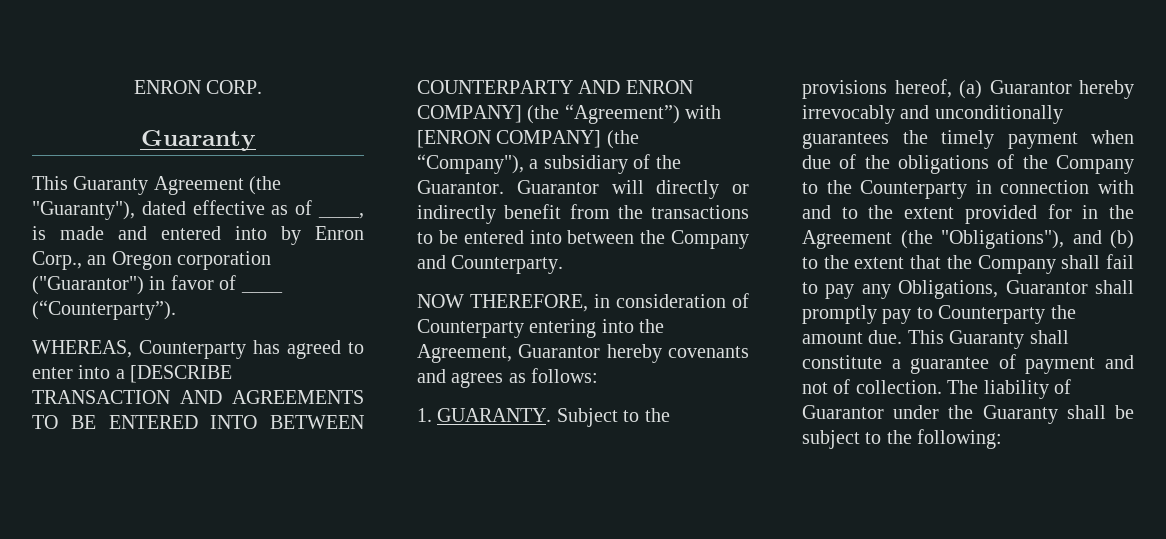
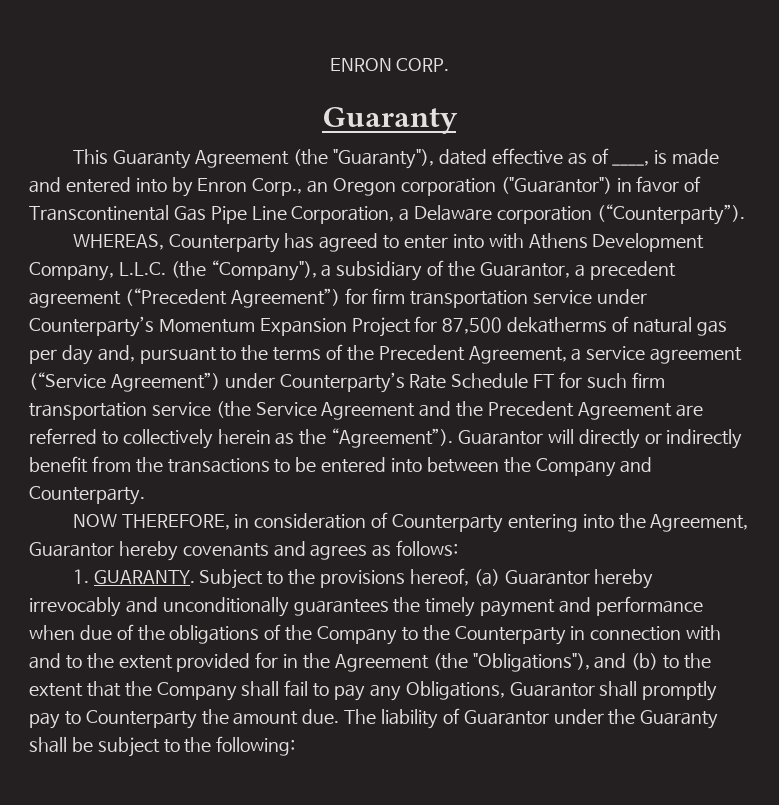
[240,290,283,293] ____ -> [29,205,592,224] Transcontinental Gas Pipe Line Corporation, a Delaware corporation
[115,365,233,383] [32,390,364,404] [32,415,364,429] [417,80,693,94] [417,104,722,124] [417,130,602,148] a [DESCRIBE TRANSACTION AND AGREEMENTS TO BE ENTERED INTO BETWEEN COUNTERPARTY AND ENRON COMPANY] (the “Agreement”) with [ENRON COMPANY] -> [488,233,705,252] [29,262,166,281] with Athens Development Company, L.L.C.
[417,180,504,194] Guarantor. -> [479,261,676,280] [29,288,648,308] [29,316,727,337] [29,344,743,365] [29,372,665,393] [29,401,703,420] [29,428,454,449] Guarantor, a precedent agreement (“Precedent Agreement”) for firm transportation service under Counterparty’s Momentum Expansion Project for 87,500 dekatherms of natural gas per day and, pursuant to the terms of the Precedent Agreement, a service agreement (“Service Agreement”) under Counterparty’s Rate Schedule FT for such firm transportation service (the Service Agreement and the Precedent Agreement are referred to collectively herein as the “Agreement”).
(1078, 140) none -> [558,596,703,616] and performance
[907,330,1069,349] [802,354,1134,374] [802,379,942,394] This Guaranty shall constitute a guarantee of payment and not of collection. -> (340, 716) none

